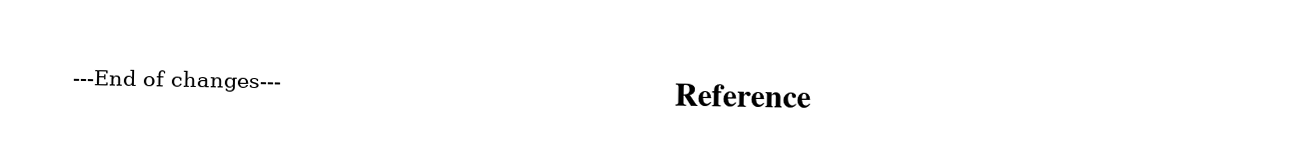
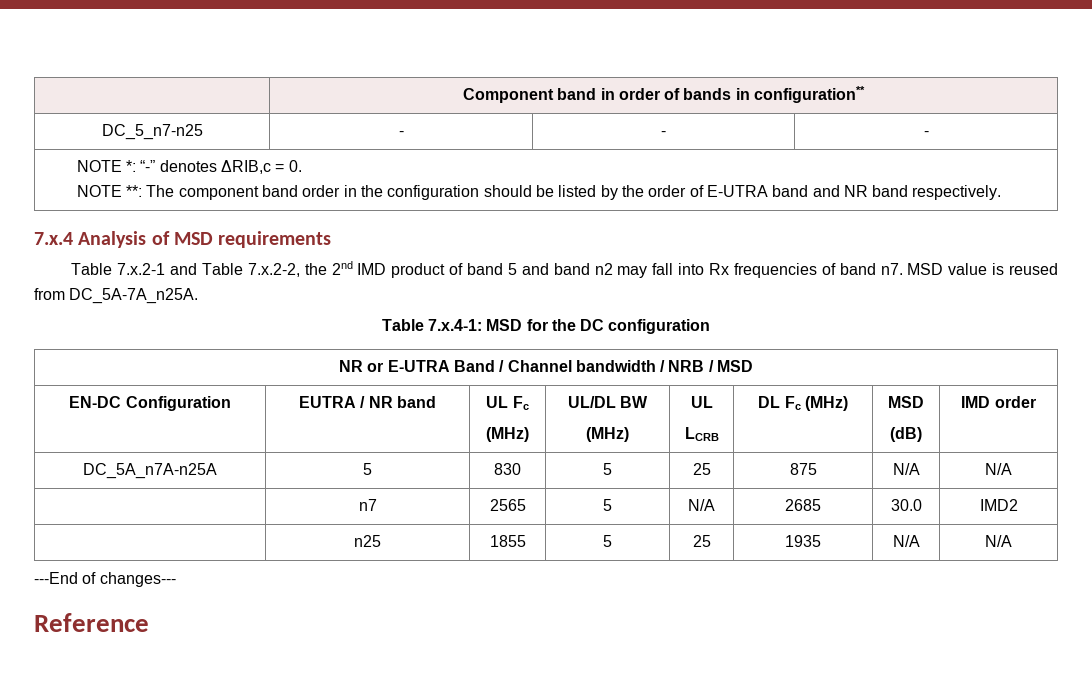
(72, 77) none -> [462,86,866,103] [101,124,203,140] [398,131,404,136] [661,131,667,136] [923,131,929,136] [76,160,302,174] [76,185,1002,200] [34,231,332,248] [71,261,1059,278] [34,288,199,304] [381,319,711,334] [338,360,754,372] [69,396,231,411] [299,396,436,408] [486,396,529,410] [486,427,529,442] [567,396,649,408] [586,427,630,442] [690,396,713,408] [684,427,719,441] [758,396,848,411] [888,396,924,408] [890,427,922,442] [961,396,1036,408] [83,463,217,479] [363,463,372,475] [494,463,521,475] [603,463,613,475] [692,463,711,475] [789,463,817,475] [892,463,920,475] [985,463,1013,475] [358,499,377,511] [489,499,526,511] [603,499,613,511] [688,499,715,511] [785,499,822,511] [890,499,922,511] [979,499,1018,511] [354,535,381,547] [489,535,526,547] [603,535,613,547] [692,535,711,547] [785,535,822,547] [892,535,920,547] [985,535,1013,547] | Component band in order of bands in configuration** // DC_5_n7-n25 | - | - | - // NOTE *: “-” denotes ΔRIB,c = 0. // NOTE **: The component band order in the configuration should be listed by the order of E-UTRA band and NR band respectively. // 7.x.4 Analysis of MSD requirements // Table 7.x.2-1 and Table 7.x.2-2, the 2nd IMD product of band 5 and band n2 may fall into Rx frequencies of band n7. MSD value is reused from DC_5A-7A_n25A. // Table 7.x.4-1: MSD for the DC configuration // NR or E-UTRA Band / Channel bandwidth / NRB / MSD // EN-DC Configuration | EUTRA / NR band | UL Fc // (MHz) | UL/DL BW // (MHz) | UL // LCRB | DL Fc (MHz) | MSD // (dB) | IMD order // DC_5A_n7A-n25A | 5 | 830 | 5 | 25 | 875 | N/A | N/A // | n7 | 2565 | 5 | N/A | 2685 | 30.0 | IMD2 // | n25 | 1855 | 5 | 25 | 1935 | N/A | N/A //

